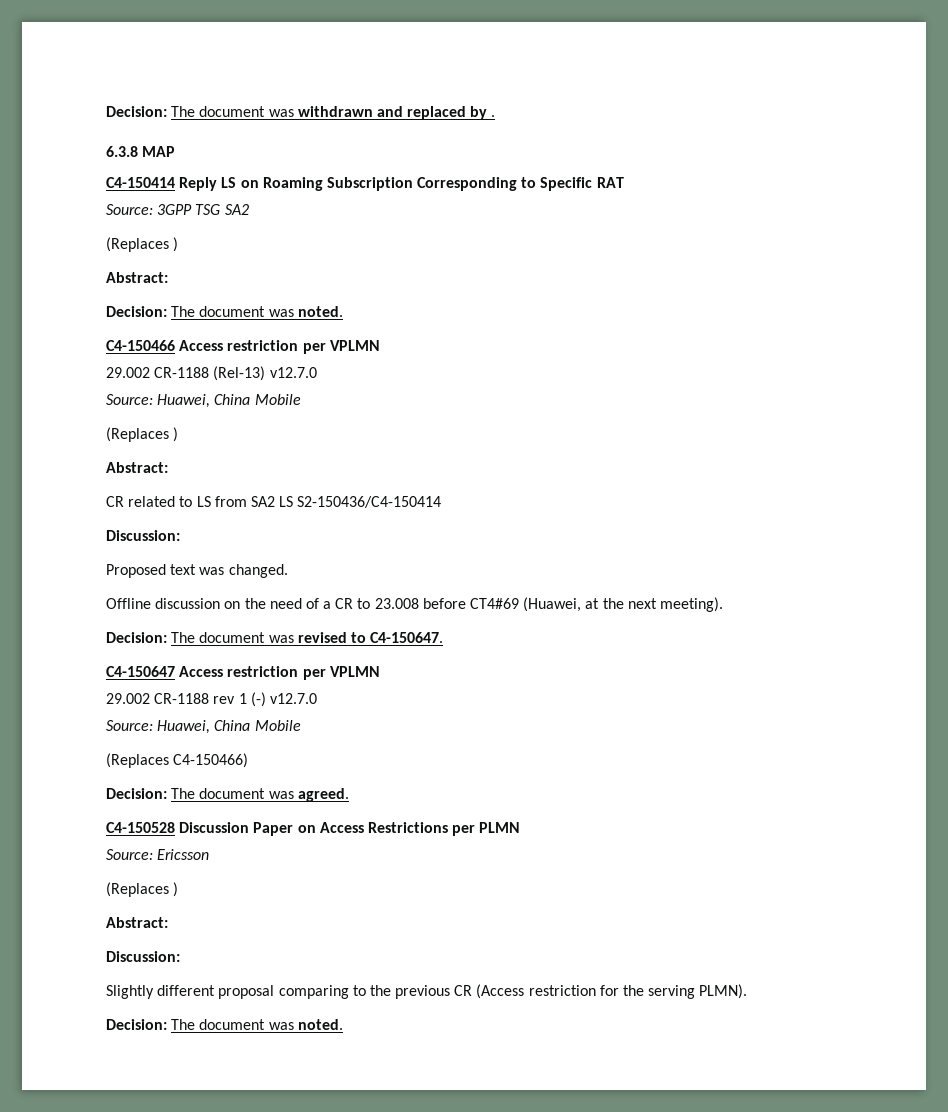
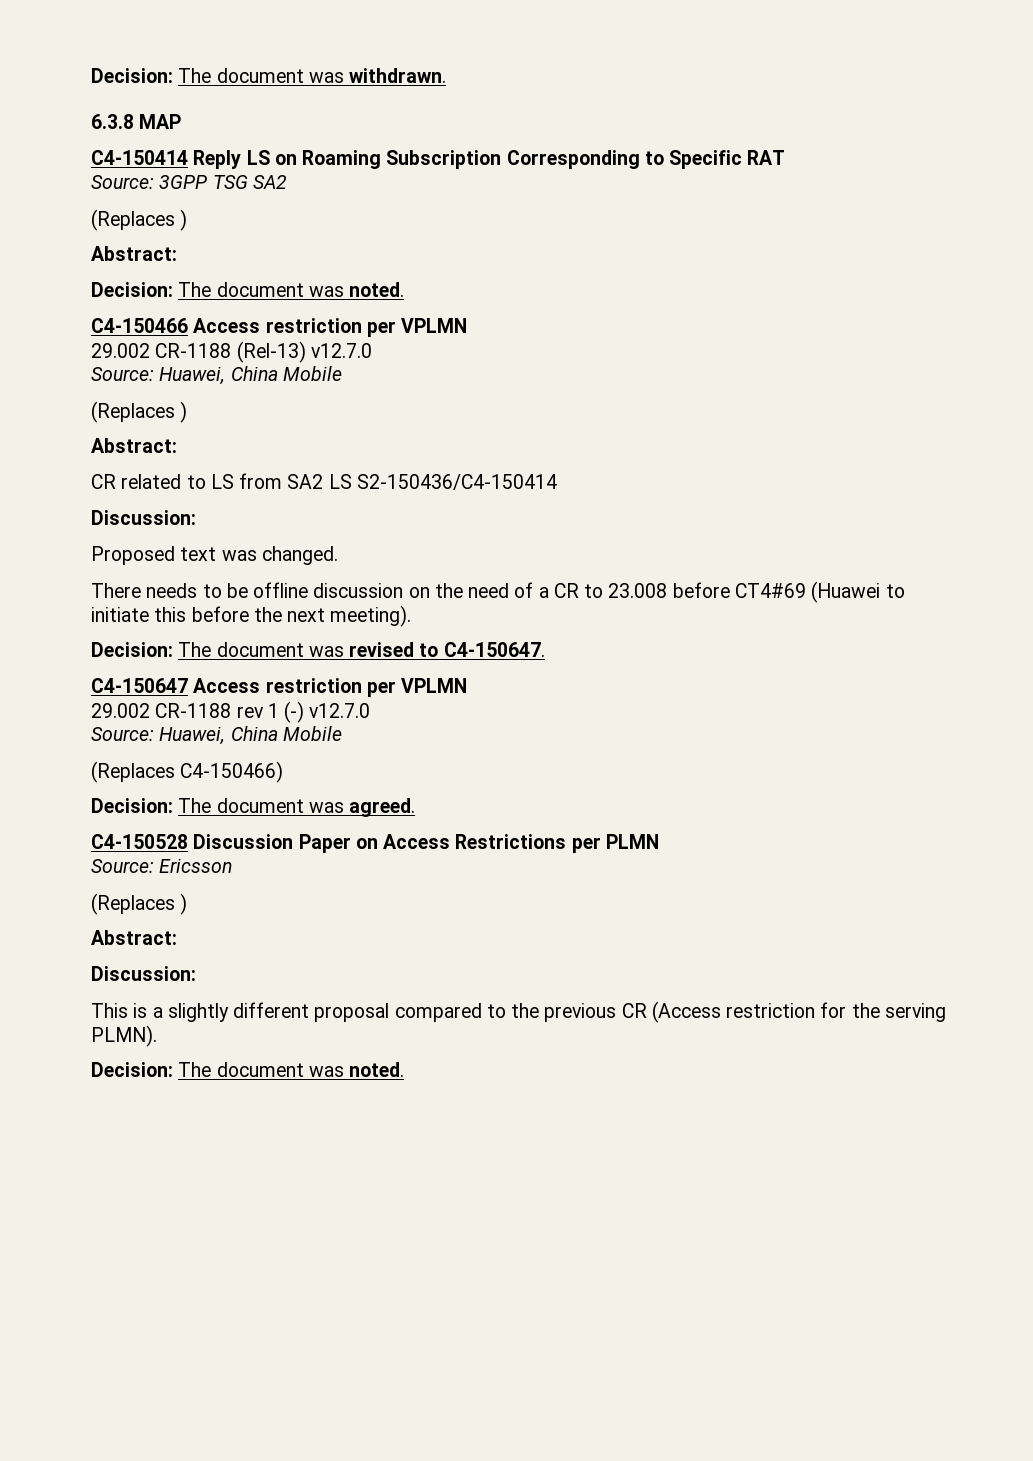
[106,106,496,120] Decision: The document was withdrawn and replaced by . -> [91,68,447,83] Decision: The document was withdrawn.
[106,598,151,609] Offline -> [91,582,309,598] There needs to be offline
[523,597,600,612] (Huawei, at -> [811,581,905,603] [91,606,249,622] (Huawei to initiate this before
[106,985,154,999] Slightly -> [91,1003,229,1022] This is a slightly
[278,985,349,999] comparing -> [394,1003,482,1022] compared

